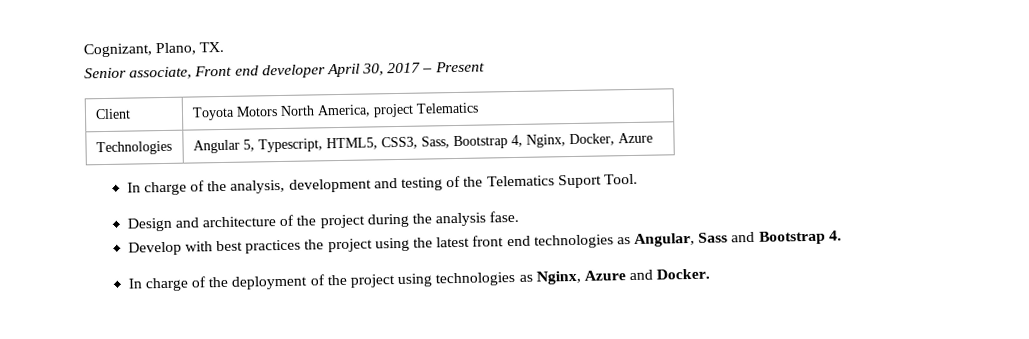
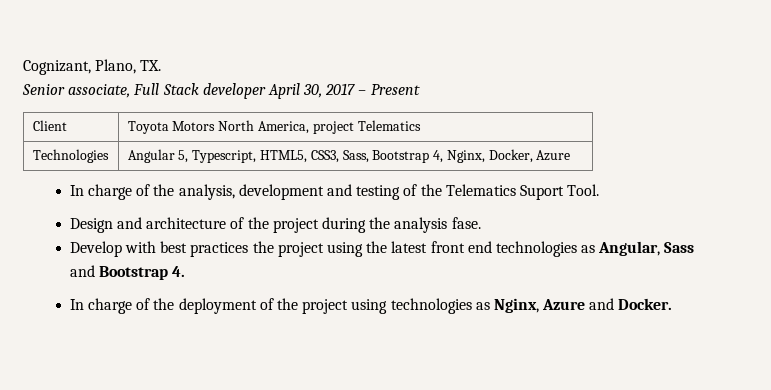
[194,65,259,77] Front end -> [133,83,199,95] Full Stack

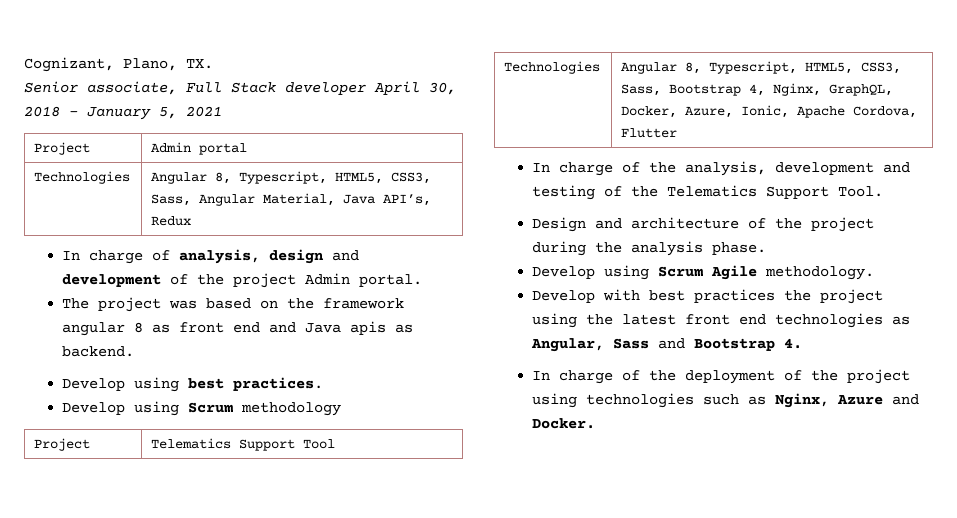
[325,83,420,95] [32,120,67,131] [127,120,421,134] [32,149,109,163] [127,149,189,163] 2017 – Present // Client | Toyota Motors North America, project Telematics // Technologies | Angular 5, -> [24,106,222,120] [34,142,91,155] [151,142,248,155] [34,171,131,184] [151,171,432,184] [151,193,432,206] [151,216,192,226] [61,249,359,264] [61,273,422,288] [61,297,404,312] [61,321,413,336] [61,346,134,357] [61,377,323,392] [61,401,341,416] [34,438,91,451] [151,438,336,451] [504,61,601,74] [621,62,702,74] 2018 – January 5, 2021 // Project | Admin portal // Technologies | Angular 8, Typescript, HTML5, CSS3, Sass, Angular Material, Java API’s, Redux // In charge of analysis, design and development of the project Admin portal. // The project was based on the framework angular 8 as front end and Java apis as backend. // Develop using best practices. // Develop using Scrum methodology // Project | Telematics Support Tool // Technologies | Angular 8,
[488,149,571,163] Docker, Azure -> [829,84,894,96] [621,105,918,118] [621,128,678,138] GraphQL, Docker, Azure, Ionic, Apache Cordova, Flutter
[519,185,564,200] Suport -> [765,186,829,199] Support
[451,217,481,229] fase. -> [711,242,766,255] [531,265,874,280] phase. // Develop using Scrum Agile methodology.
(472, 306) none -> [702,394,739,405] such

